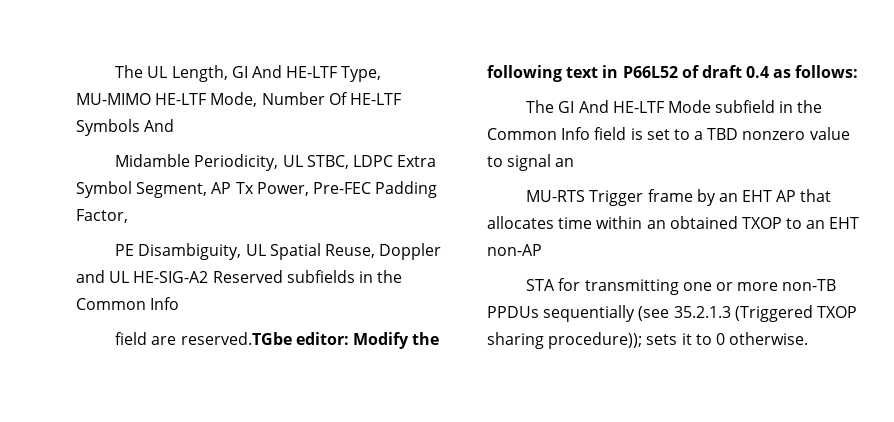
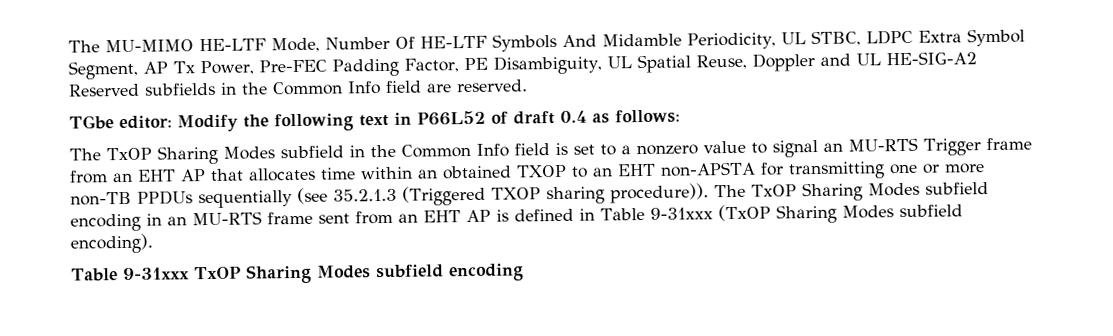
[115,65,382,82] The UL Length, GI And HE-LTF Type, -> [68,40,100,53] The
(175, 125) // -> (597, 40) none
(128, 216) // -> (459, 65) none
(180, 303) // -> (381, 88) none
[180,332,292,345] reserved.TGbe -> [456,79,528,93] [69,115,114,130] reserved. // TGbe
[558,100,711,113] GI And HE-LTF Mode -> [106,145,275,165] TxOP Sharing Modes
[707,128,739,140] TBD -> (631, 150) none
(575, 162) // -> (843, 147) none
[696,189,716,206] by -> [69,170,108,184] from
[487,244,542,256] [526,279,556,291] non-AP // STA -> [660,161,756,177] non-APSTA
[548,332,809,349] procedure)); sets it to 0 otherwise. -> [609,182,989,204] [70,204,963,232] [70,233,153,254] [71,263,524,284] procedure)). The TxOP Sharing Modes subfield encoding in an MU-RTS frame sent from an EHT AP is defined in Table 9-31xxx (TxOP Sharing Modes subfield encoding). // Table 9-31xxx TxOP Sharing Modes subfield encoding

